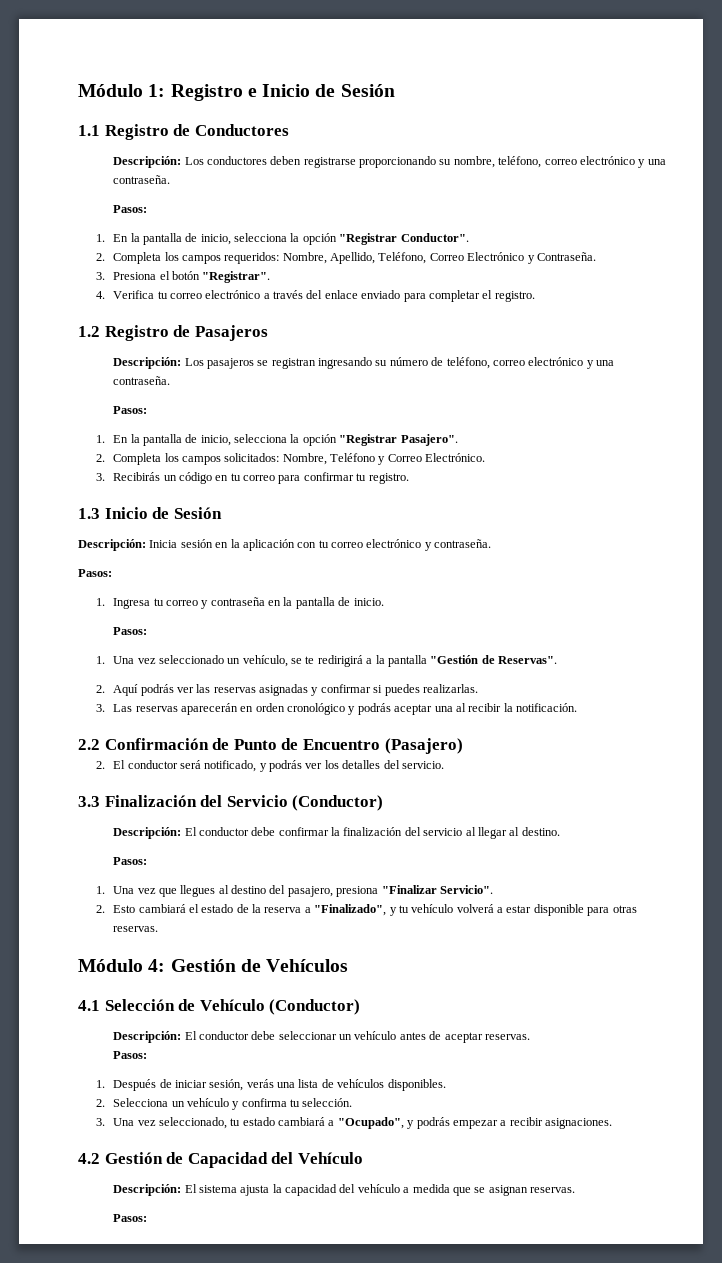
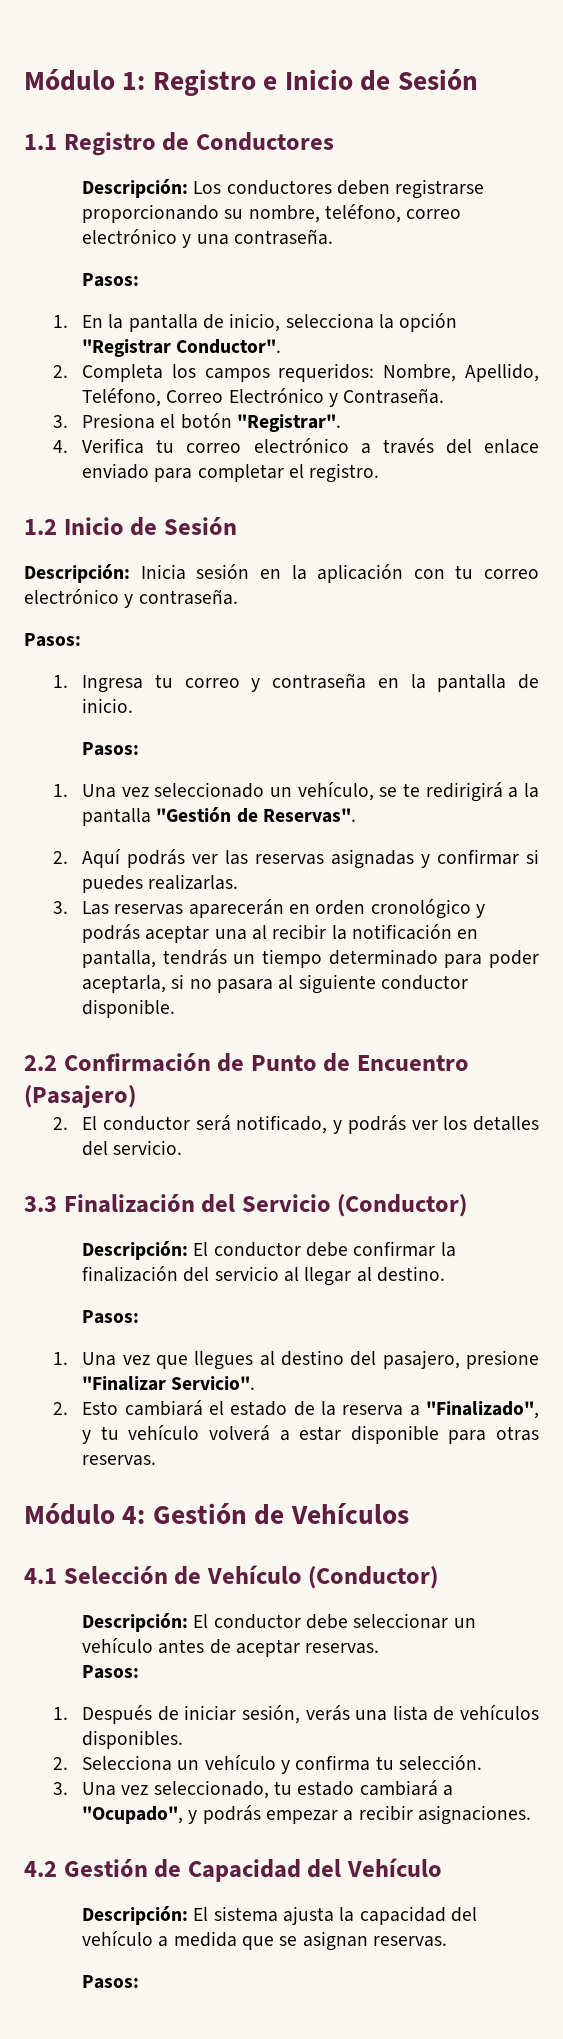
[104,325,268,341] [113,357,615,369] [113,376,171,385] [113,406,148,414] [95,434,458,446] [95,453,486,465] [95,472,409,484] [78,508,100,519] Registro de Pasajeros // Descripción: Los pasajeros se registran ingresando su número de teléfono, correo electrónico y una contraseña. // Pasos: // 1. En la pantalla de inicio, selecciona la opción "Registrar Pasajero". // 2. Completa los campos solicitados: Nombre, Teléfono y Correo Electrónico. // 3. Recibirás un código en tu correo para confirmar tu registro. // 1.3 -> (57, 527) none
[516,703,578,712] notificación. -> [351,924,479,940] [82,949,539,968] [82,974,468,994] [82,999,176,1018] notificación en pantalla, tendrás un tiempo determinado para poder aceptarla, si no pasara al siguiente conductor disponible.
[336,886,379,897] presiona -> [466,1350,540,1369] presione

